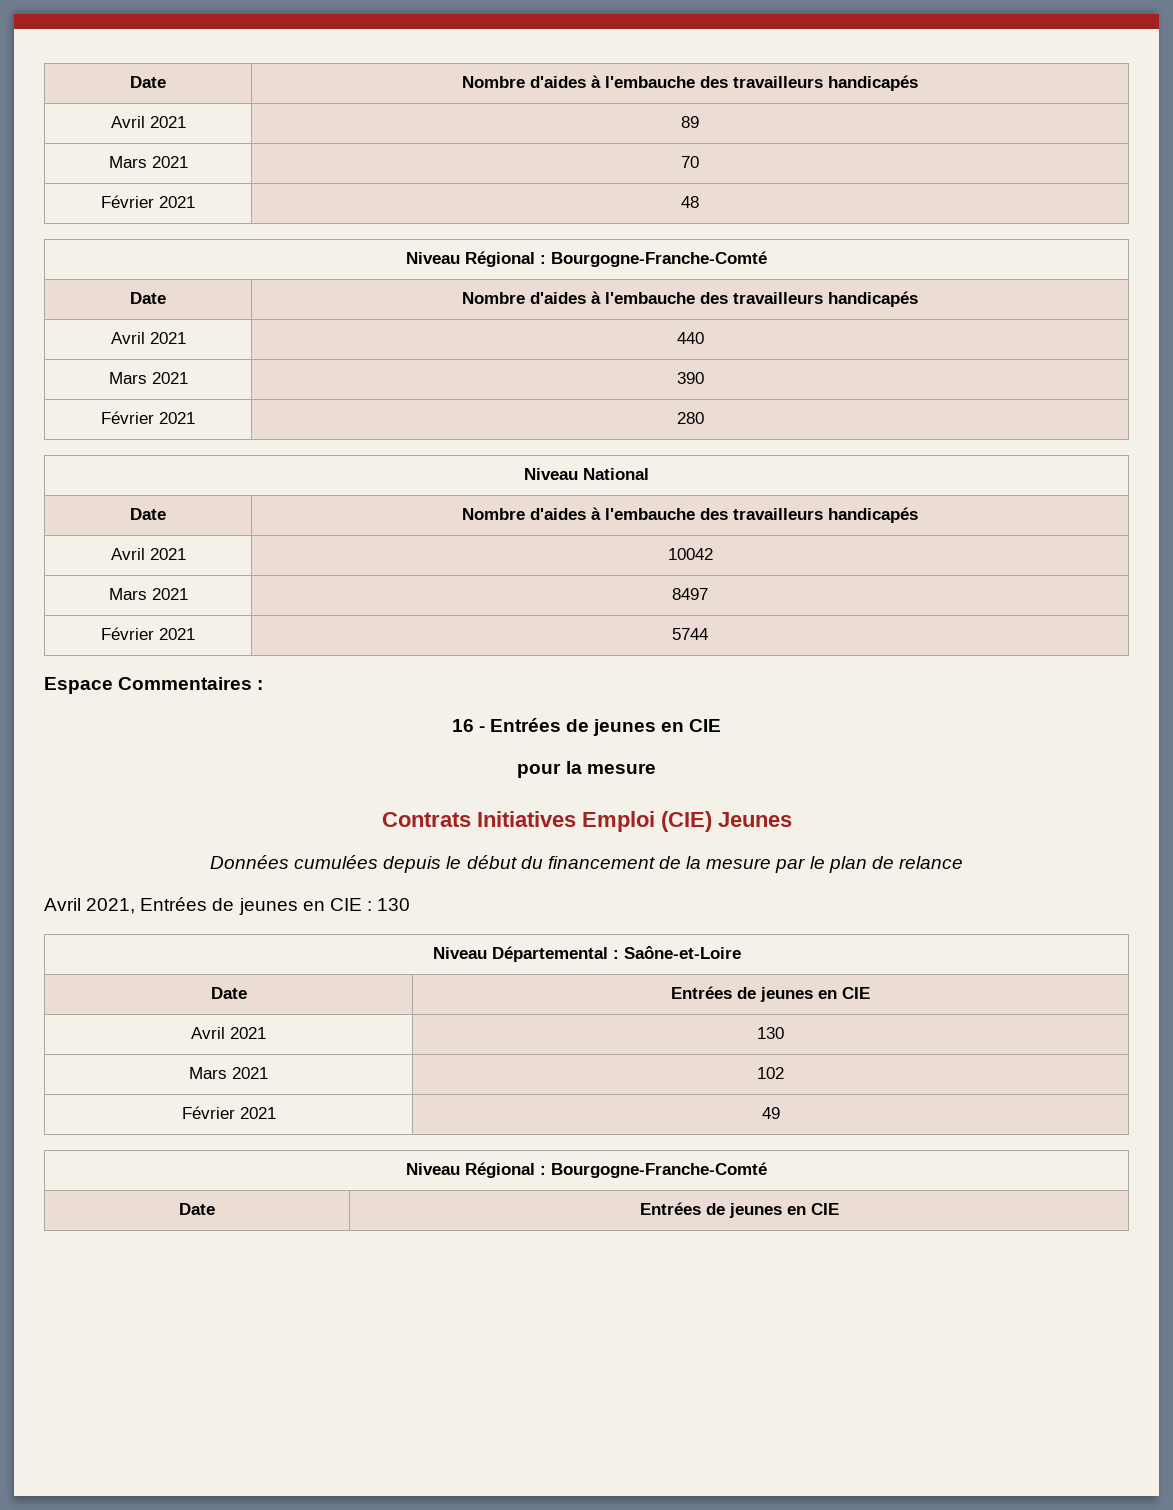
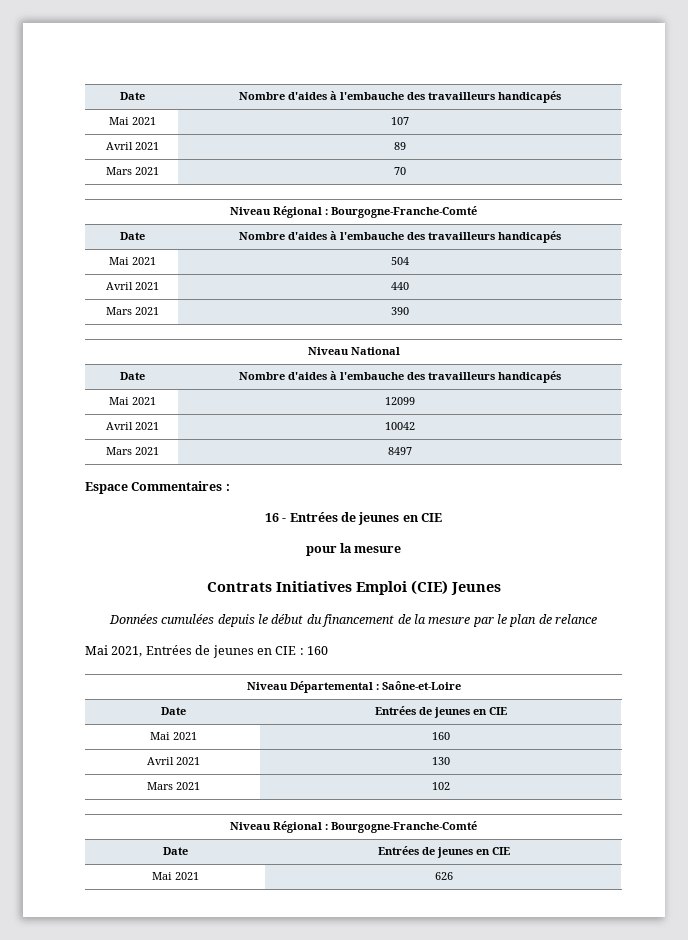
[130,76,166,88] [462,75,918,91] Date | Nombre d'aides à l'embauche des travailleurs handicapés -> [119,92,145,100] [239,91,561,103] [108,117,156,125] [391,117,409,125] Date | Nombre d'aides à l'embauche des travailleurs handicapés // Mai 2021 | 107
[101,195,195,208] [681,196,699,208] // Février 2021 | 48 -> (406, 171) none
(918, 299) none -> [108,257,156,265] [391,257,409,265] // Mai 2021 | 504
[101,411,195,424] [676,412,704,424] // Février 2021 | 280 -> (409, 311) none
(918, 515) none -> [108,397,156,405] [385,397,415,405] // Mai 2021 | 12099
[101,627,195,640] [672,628,708,640] // Février 2021 | 5744 -> (412, 451) none
[44,898,81,911] Avril -> [85,645,108,655] Mai
[377,898,411,911] 130 -> [307,646,328,655] 160
(870, 993) none -> [149,732,197,740] [432,732,450,740] // Mai 2021 | 160
[181,1106,276,1119] [761,1107,780,1119] // Février 2021 | 49 -> (450, 786) none
(839, 1209) none -> [152,872,199,880] [434,872,453,880] // Mai 2021 | 626

